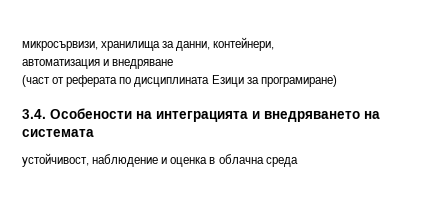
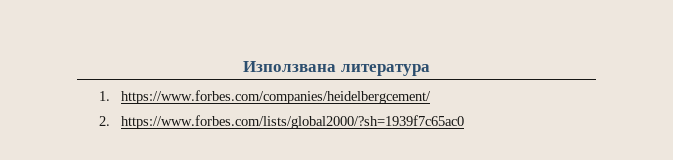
[22,37,275,51] [22,59,174,69] [22,75,337,87] [22,108,380,122] [22,129,94,137] [22,153,298,167] микросървизи, хранилища за данни, контейнери, // автоматизация и внедряване // (част от реферата по дисциплината Езици за програмиране) // 3.4. Особености на интеграцията и внедряването на системата // устойчивост, наблюдение и оценка в облачна среда -> [243,61,430,76] [99,90,432,104] [99,115,465,129] Използвана литература // 1. https://www.forbes.com/companies/heidelbergcement/ // 2. https://www.forbes.com/lists/global2000/?sh=1939f7c65ac0

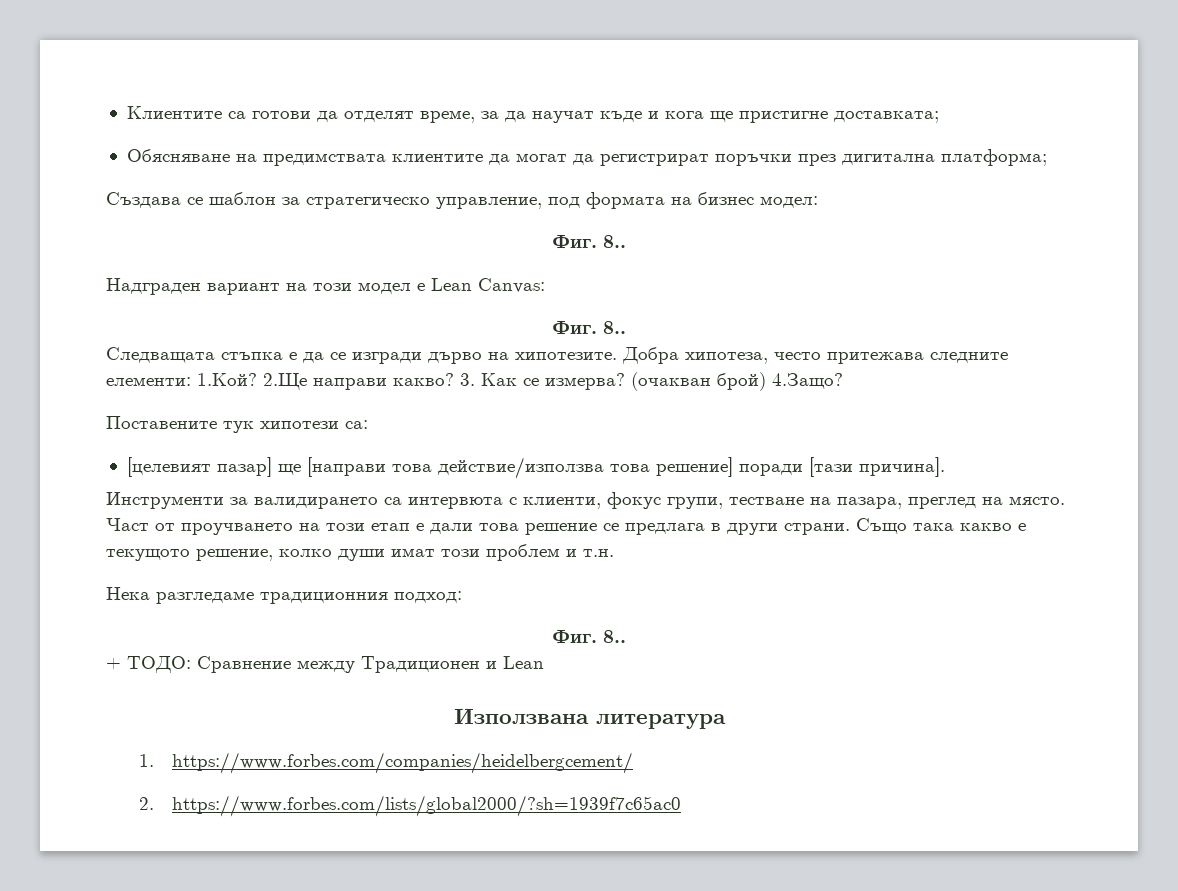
(243, 66) none -> [126,106,939,123] [126,149,1047,166] [106,192,818,209] [552,234,626,249] [106,278,545,295] [552,320,626,335] [106,347,1008,364] [106,372,843,391] [106,416,368,433] [126,457,945,479] [106,492,1065,509] [106,518,1026,535] [106,544,614,561] [106,587,462,604] [552,629,626,644] [106,656,544,673] Клиентите са готови да отделят време, за да научат къде и кога ще пристигне доставката; // Обясняване на предимствата клиентите да могат да регистрират поръчки през дигитална платформа; // Създава се шаблон за стратегическо управление, под формата на бизнес модел: // Фиг. 8.. // Надграден вариант на този модел е Lean Canvas: // Фиг. 8.. // Следващата стъпка е да се изгради дърво на хипотезите. Добра хипотеза, често притежава следните елементи: 1.Кой? 2.Ще направи какво? 3. Как се измерва? (очакван брой) 4.Защо? // Поставените тук хипотези са: // [целевият пазар] ще [направи това действие/използва това решение] поради [тази причина]. // Инструменти за валидирането са интервюта с клиенти, фокус групи, тестване на пазара, преглед на място. Част от проучването на този етап е дали това решение се предлага в други страни. Също така какво е текущото решение, колко души имат този проблем и т.н. // Нека разгледаме традиционния подход: // Фиг. 8.. // + ТОДО: Сравнение между Традиционен и Lean //

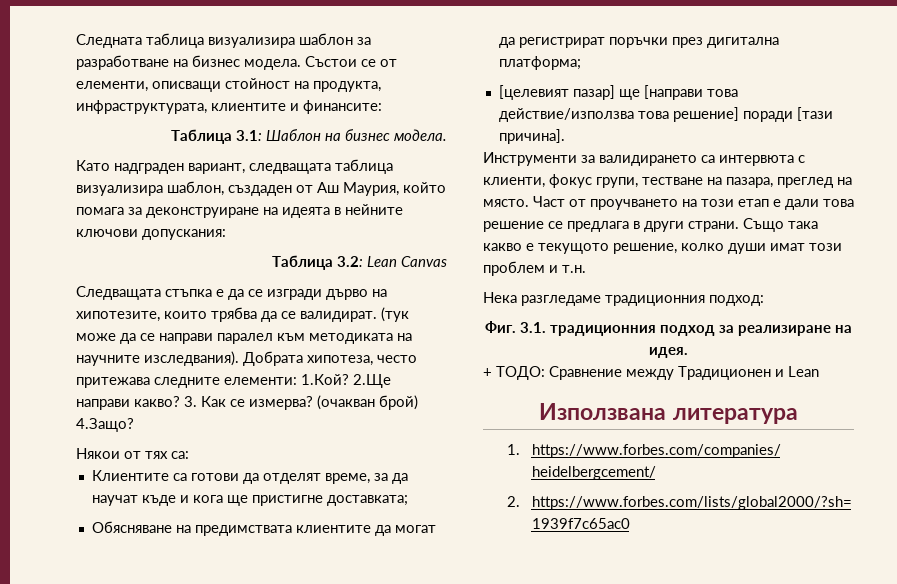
(126, 112) none -> [76,33,371,48] [76,55,397,70] [76,78,381,92] [76,100,382,114] [171,129,447,144] [76,159,393,174] [76,181,446,196] [76,204,403,218] [76,229,226,240] [272,255,447,270] [76,286,387,300] [76,307,409,322] [76,333,412,344] [76,351,417,366] [76,374,391,388] [76,395,418,410] [76,418,134,432] [76,448,189,459] Следната таблица визуализира шаблон за разработване на бизнес модела. Състои се от елементи, описващи стойност на продукта, инфраструктурата, клиентите и финансите: // Таблица 3.1: Шаблон на бизнес модела. // Като надграден вариант, следващата таблица визуализира шаблон, създаден от Аш Маурия, който помага за деконструиране на идеята в нейните ключови допускания: // Таблица 3.2: Lean Canvas // Следващата стъпка е да се изгради дърво на хипотезите, които трябва да се валидират. (тук може да се направи паралел към методиката на научните изследвания). Добрата хипотеза, често притежава следните елементи: 1.Кой? 2.Ще направи какво? 3. Как се измерва? (очакван брой) 4.Защо? // Някои от тях са: //
[106,192,818,209] [552,234,626,249] [106,278,545,295] [552,320,626,335] [106,347,1008,364] [106,372,843,391] [106,416,368,433] // Създава се шаблон за стратегическо управление, под формата на бизнес модел: // Фиг. 8.. // Надграден вариант на този модел е Lean Canvas: // Фиг. 8.. // Следващата стъпка е да се изгради дърво на хипотезите. Добра хипотеза, често притежава следните елементи: 1.Кой? 2.Ще направи какво? 3. Как се измерва? (очакван брой) 4.Защо? // Поставените тук хипотези са: -> (581, 63) none
[603,630,626,643] 8.. -> [520,322,852,336] [649,347,688,358] 3.1. традиционния подход за реализиране на идея.

